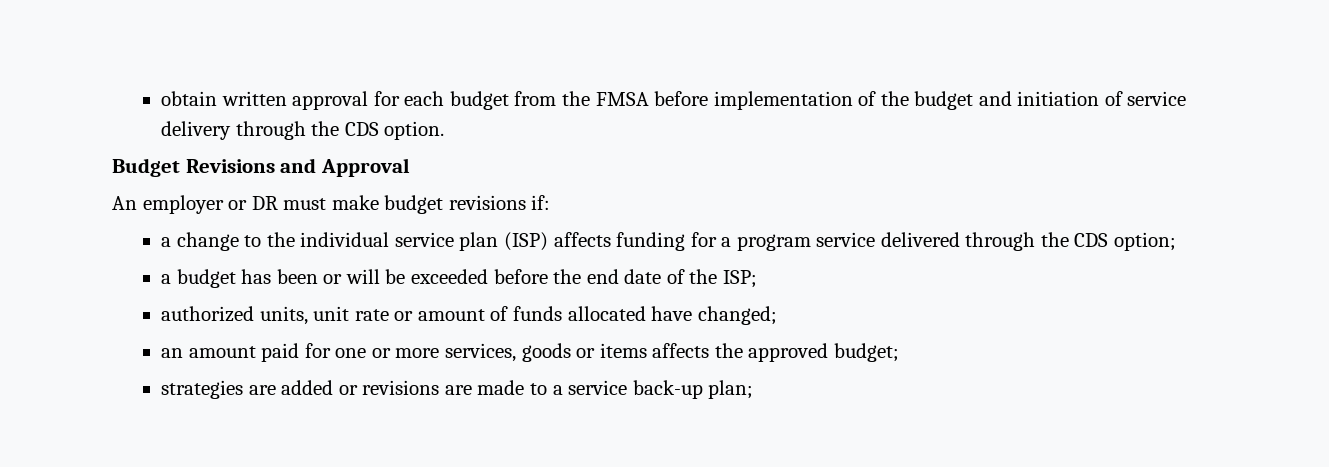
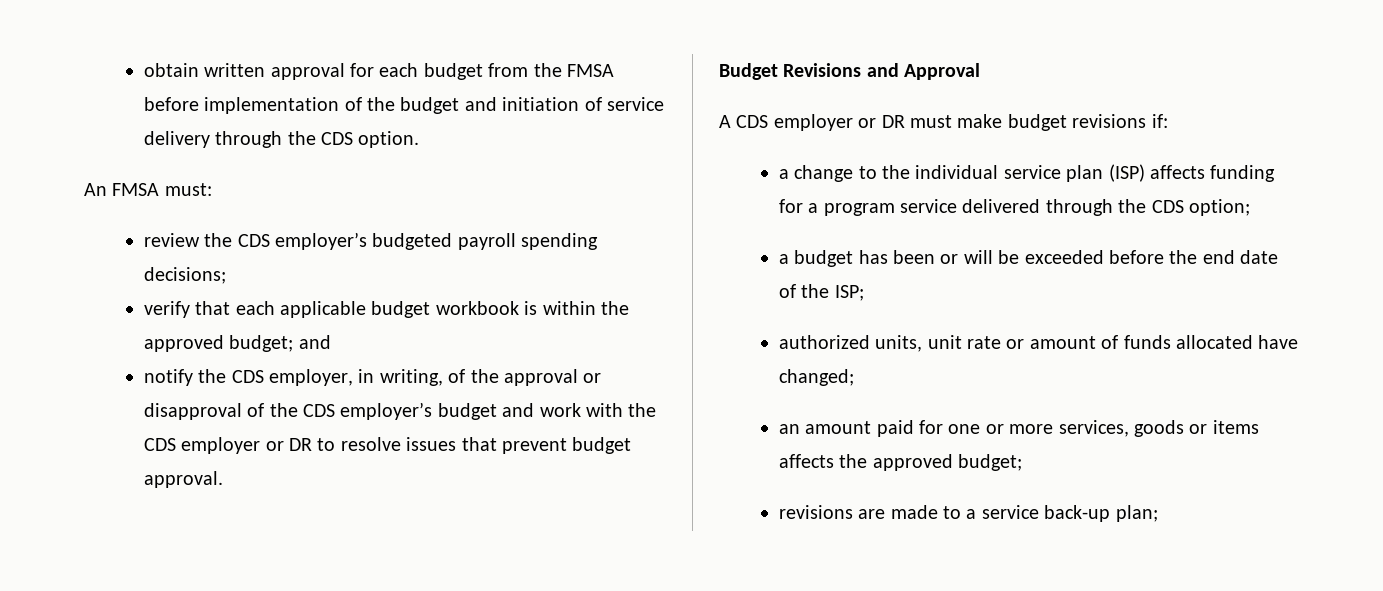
(445, 130) none -> [84,183,212,196] [143,232,599,250] [143,267,226,284] [143,301,629,318] [143,335,331,352] [143,369,602,386] [143,402,657,420] [143,437,632,454] [143,471,223,488] // An FMSA must: // review the CDS employer’s budgeted payroll spending decisions; // verify that each applicable budget workbook is within the approved budget; and // notify the CDS employer, in writing, of the approval or disapproval of the CDS employer’s budget and work with the CDS employer or DR to resolve issues that prevent budget approval.
[112,196,137,210] An -> [719,115,769,128] A CDS
[161,380,358,399] strategies are added or -> (1022, 462) none

